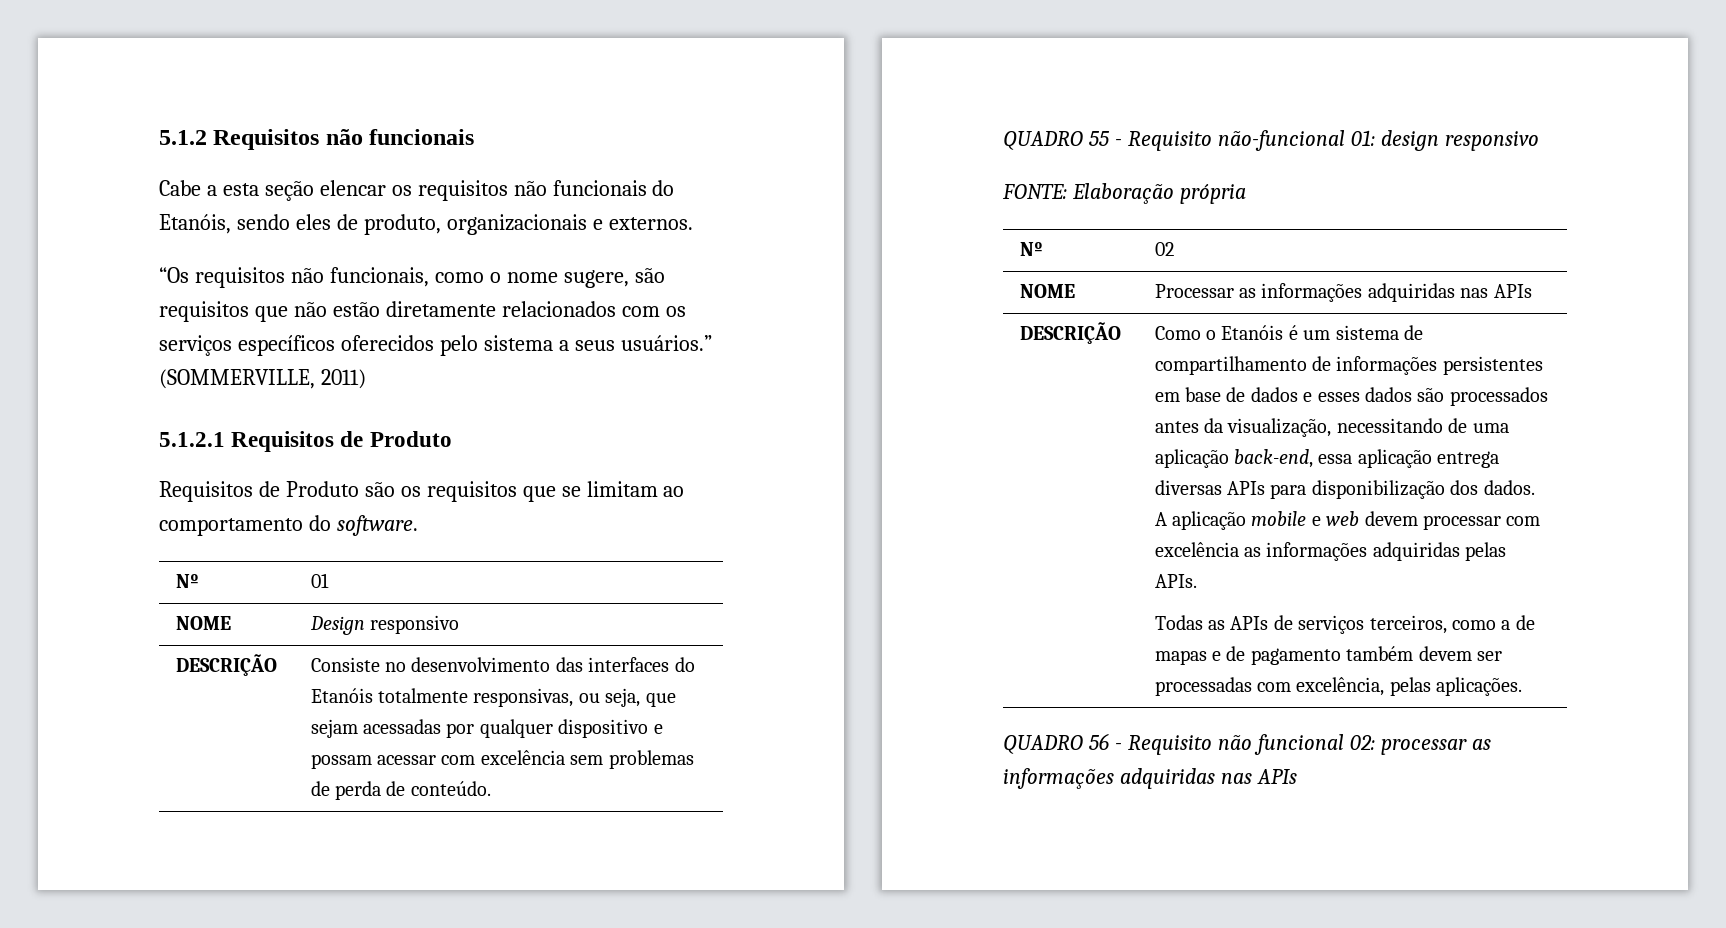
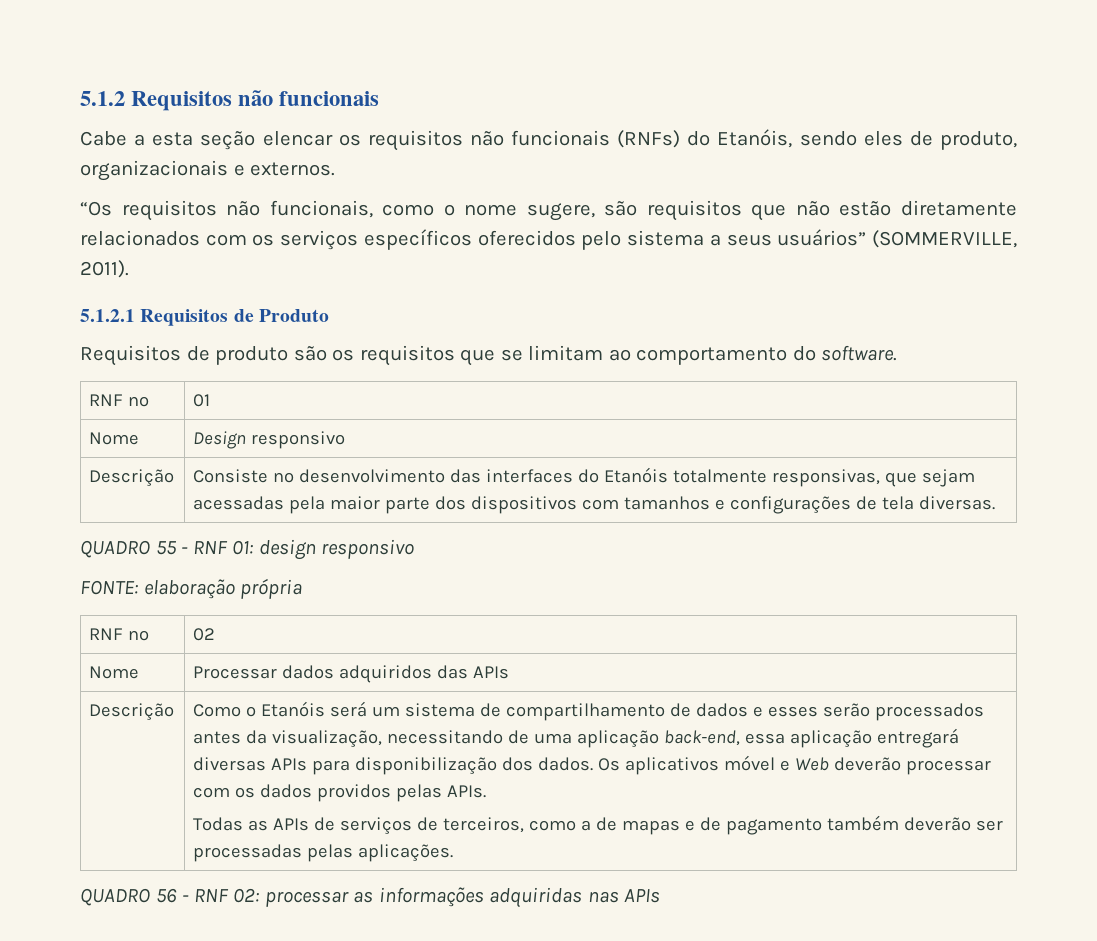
(647, 188) none -> [617,130,681,148] (RNFs)
[620,335,712,351] [159,369,366,389] usuários.” (SOMMERVILLE, 2011) -> [777,229,1018,248] [80,260,129,278] usuários” (SOMMERVILLE, 2011).
[285,481,359,497] Produto -> [215,346,289,365] produto
[175,574,199,588] Nº -> [89,394,150,407] RNF nº
[175,616,231,630] NOME -> [89,432,140,445] Nome
[175,654,277,676] DESCRIÇÃO -> [89,469,175,487] Descrição
[578,688,641,707] ou seja, -> (881, 478) none
[446,719,663,738] [310,750,694,769] [310,781,491,800] por qualquer dispositivo e possam acessar com excelência sem problemas de perda de conteúdo. -> [289,496,996,514] pela maior parte dos dispositivos com tamanhos e configurações de tela diversas.
[1127,130,1345,151] Requisito não-funcional -> [192,541,228,554] RNF
[1071,183,1174,204] Elaboração -> [143,579,235,599] elaboração
[1019,242,1043,256] Nº -> [89,628,150,641] RNF nº
[1019,284,1075,298] NOME -> [89,666,140,679] Nome
[1238,283,1489,302] as informações adquiridas nas -> [282,665,469,683] dados adquiridos das
[1019,322,1121,344] DESCRIÇÃO -> [89,703,175,721] Descrição
[1288,325,1298,340] é -> [330,701,368,717] será
[1336,356,1543,375] [1154,387,1246,402] informações persistentes em base de -> (692, 710) none
[1364,387,1445,402] dados são -> [823,703,871,717] serão
[1437,451,1500,468] entrega -> [877,728,960,748] entregará
[1154,511,1541,530] [1154,542,1460,561] A aplicação mobile e web devem processar com excelência as informações adquiridas -> [598,755,992,775] [193,784,392,802] Os aplicativos móvel e Web deverão processar com os dados providos
(1365, 624) none -> [417,817,439,831] de
[1418,646,1472,661] devem -> [904,817,972,831] deverão
[1256,677,1385,696] com excelência, -> (303, 853) none
[1127,734,1344,755] Requisito não funcional -> [193,889,229,902] RNF

